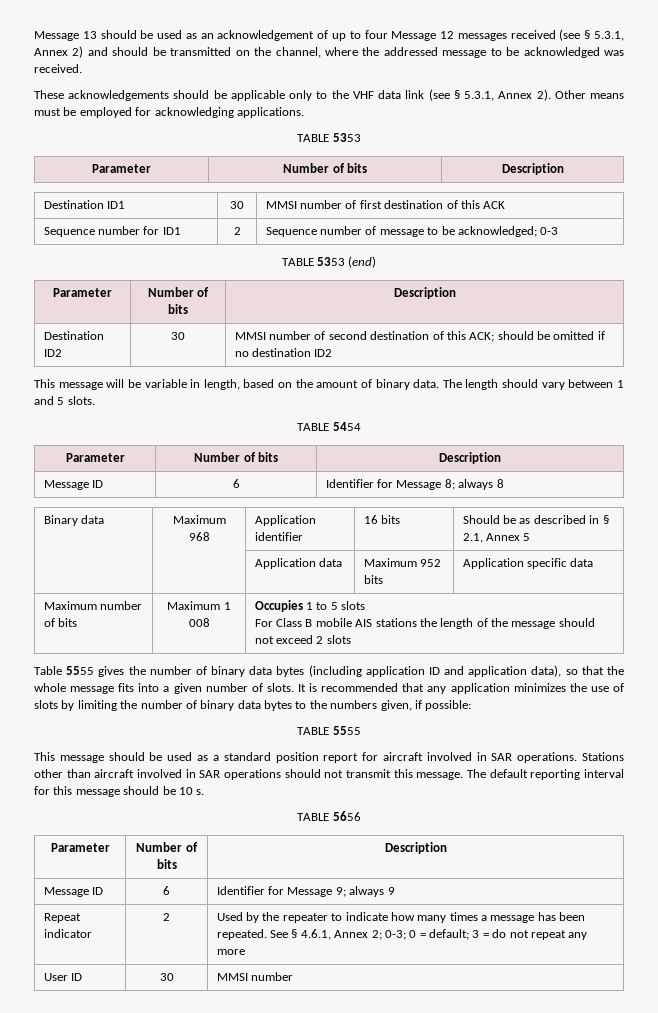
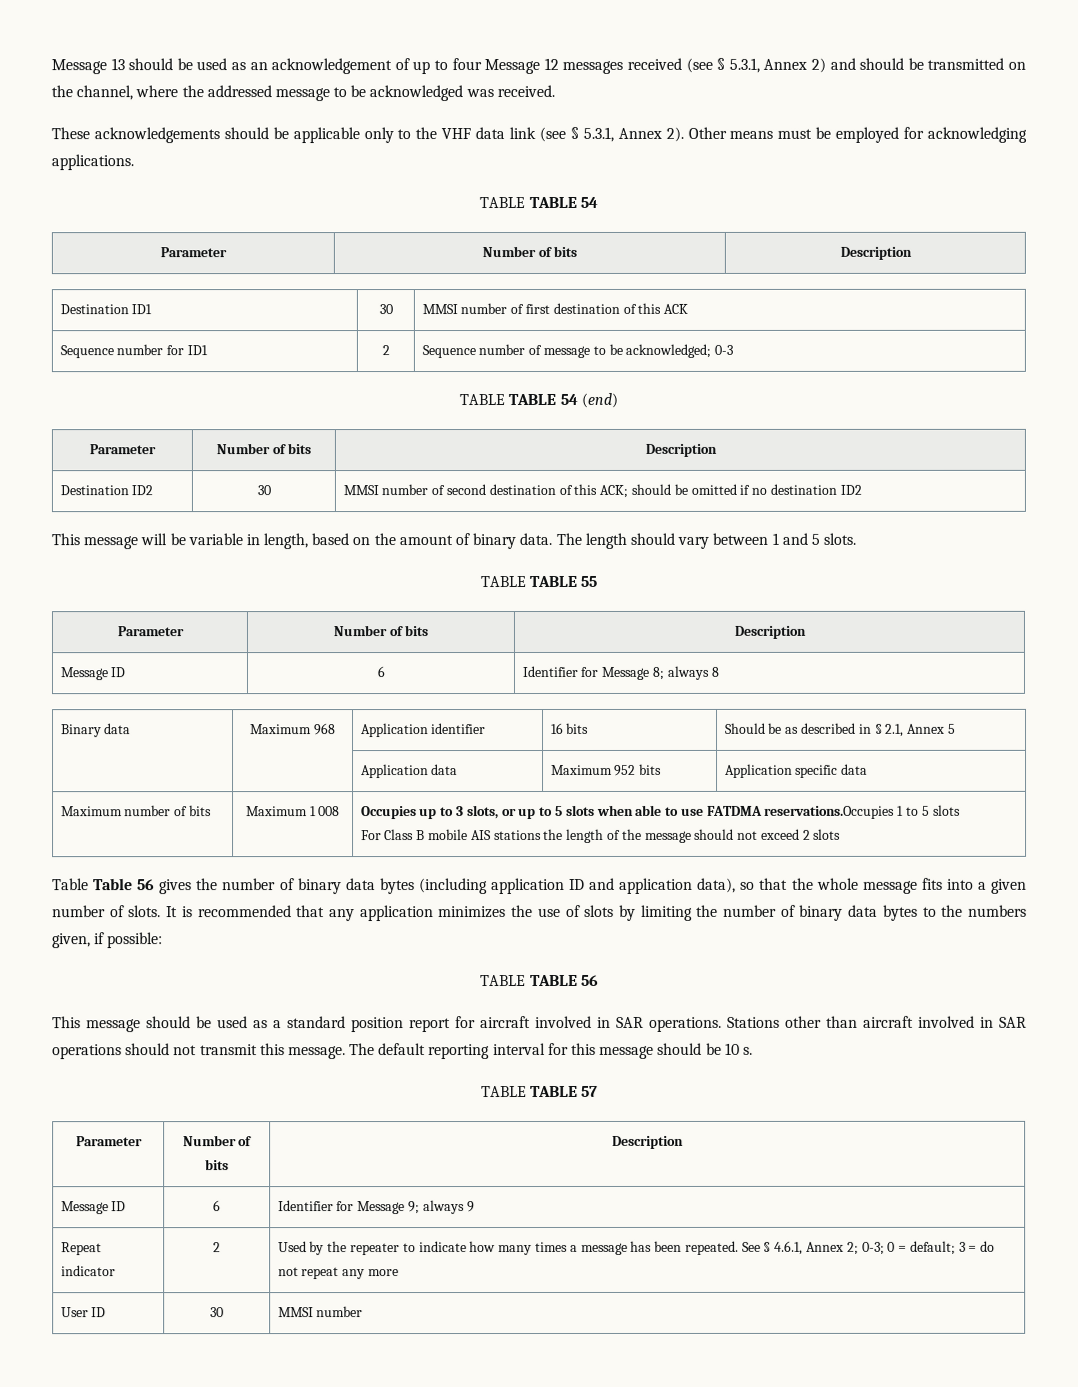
[332,133,361,142] 5353 -> [528,196,598,209] TABLE 54
[317,257,345,266] 5353 -> [508,393,578,406] TABLE 54
[332,422,361,431] 5454 -> [529,575,598,588] TABLE 55
(303, 606) none -> [419,804,896,820] up to 3 slots, or up to 5 slots when able to use FATDMA reservations.Occupies
[66,666,95,675] 5555 -> [93,878,156,891] Table 56
[332,726,361,735] 5555 -> [529,974,599,987] TABLE 56
[332,811,361,821] 5656 -> [530,1085,599,1098] TABLE 57

